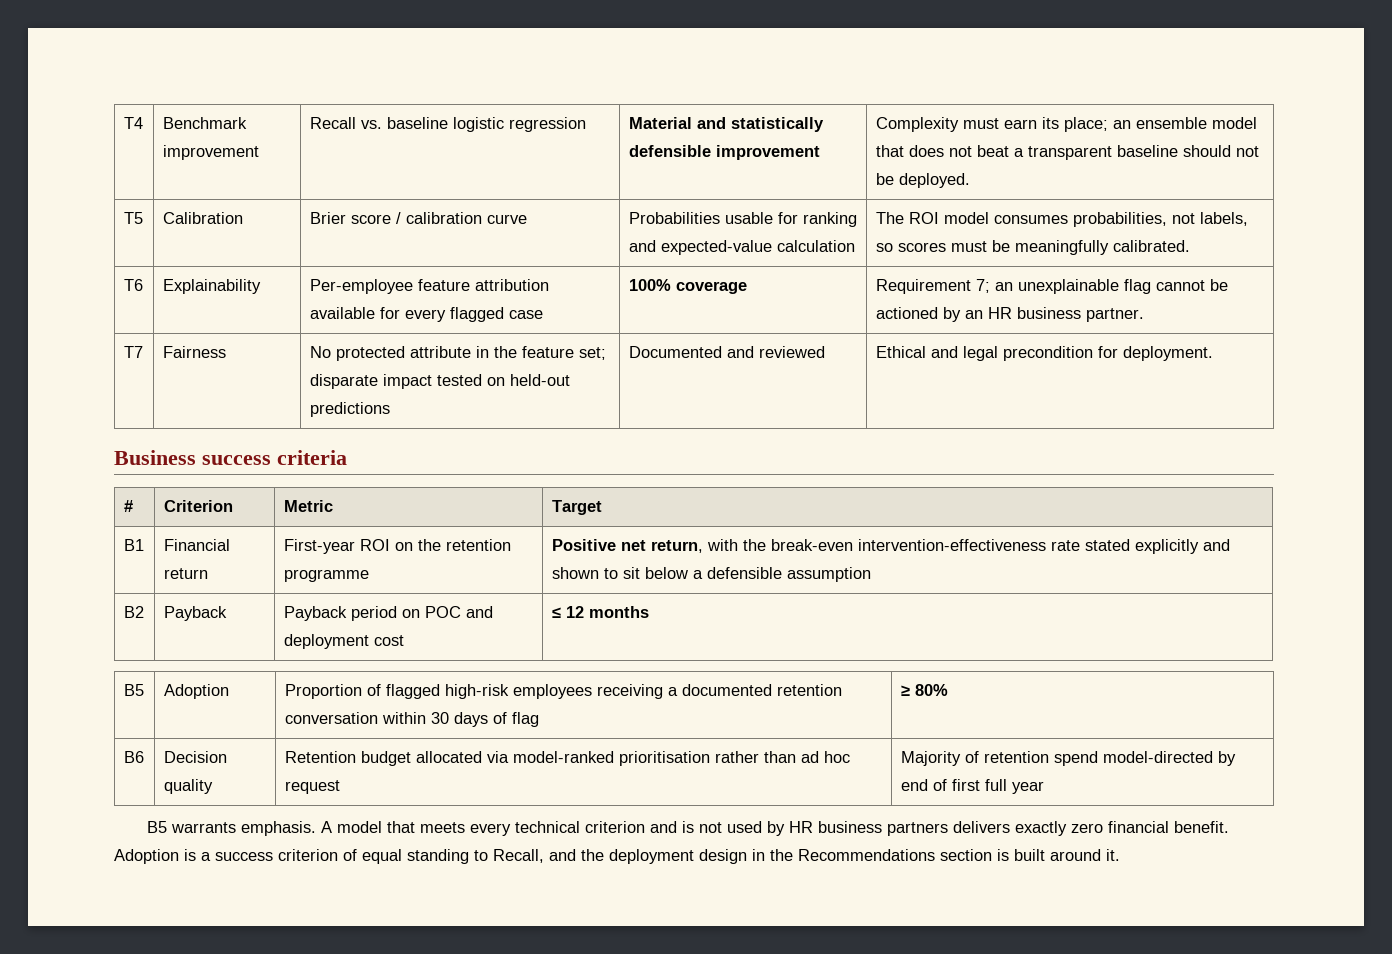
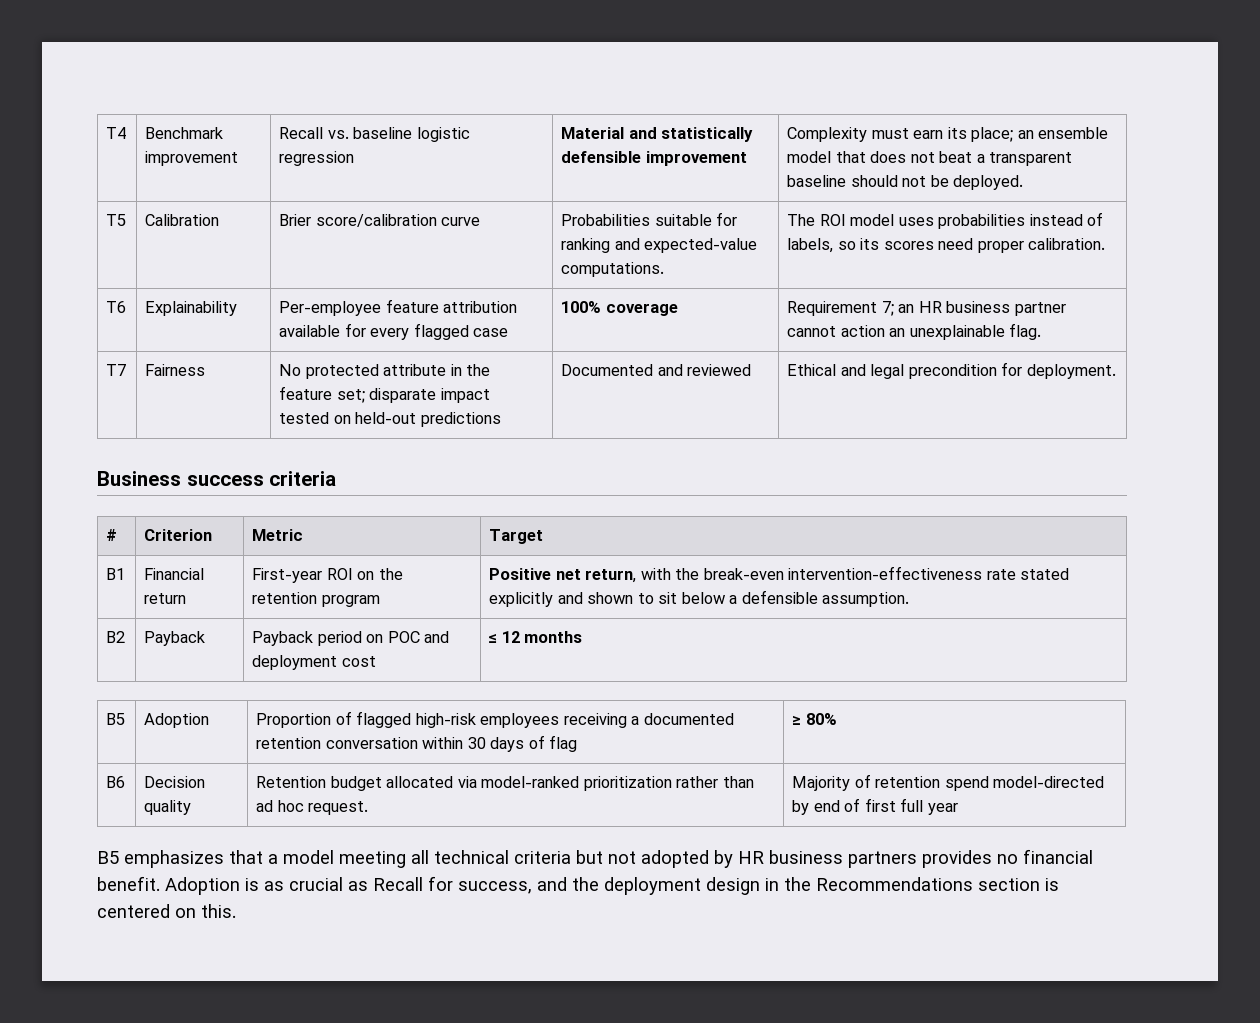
[350,212,482,224] score / calibration -> [315,214,437,227] score/calibration
[724,212,773,224] usable -> [654,214,712,226] suitable
[776,240,855,252] calculation -> [561,262,665,277] computations.
[993,212,1248,227] [875,240,1190,255] consumes probabilities, not labels, so scores must be meaningfully calibrated. -> [898,212,1104,229] [787,238,1106,253] uses probabilities instead of labels, so its scores need proper calibration.
[1017,279,1228,294] [875,307,1144,322] unexplainable flag cannot be actioned by an HR business partner. -> [918,301,1066,316] [787,323,1042,340] HR business partner cannot action an unexplainable flag.
[283,569,369,582] programme -> [321,595,380,607] program
[786,567,871,582] assumption -> [821,592,909,607] assumption.
[618,751,710,766] prioritisation -> [583,776,672,791] prioritization
[284,780,340,794] request -> [308,801,369,815] request.
[170,821,762,836] warrants emphasis. A model that meets every technical criterion and is not used -> [124,850,709,868] emphasizes that a model meeting all technical criteria but not adopted
[952,821,1103,836] delivers exactly zero -> [922,850,1018,868] provides no
[201,849,544,864] a success criterion of equal standing to Recall, -> [264,876,532,894] as crucial as Recall for success,
[1014,849,1120,861] built around it. -> [97,904,236,918] centered on this.

